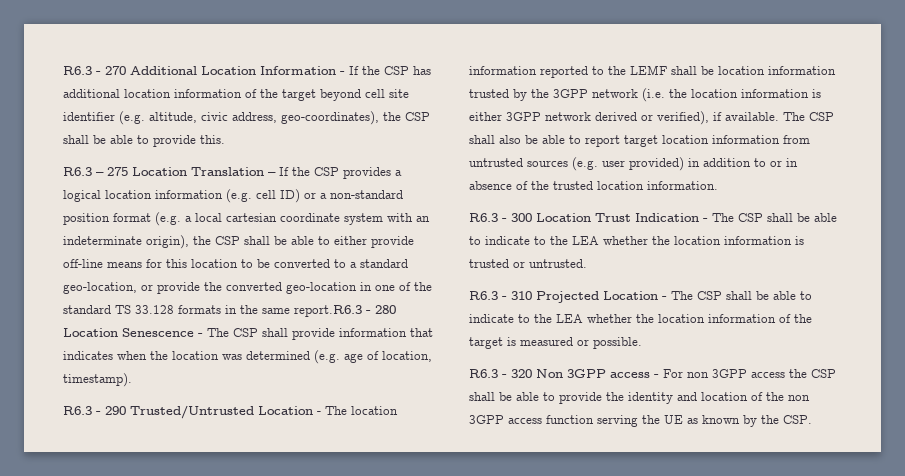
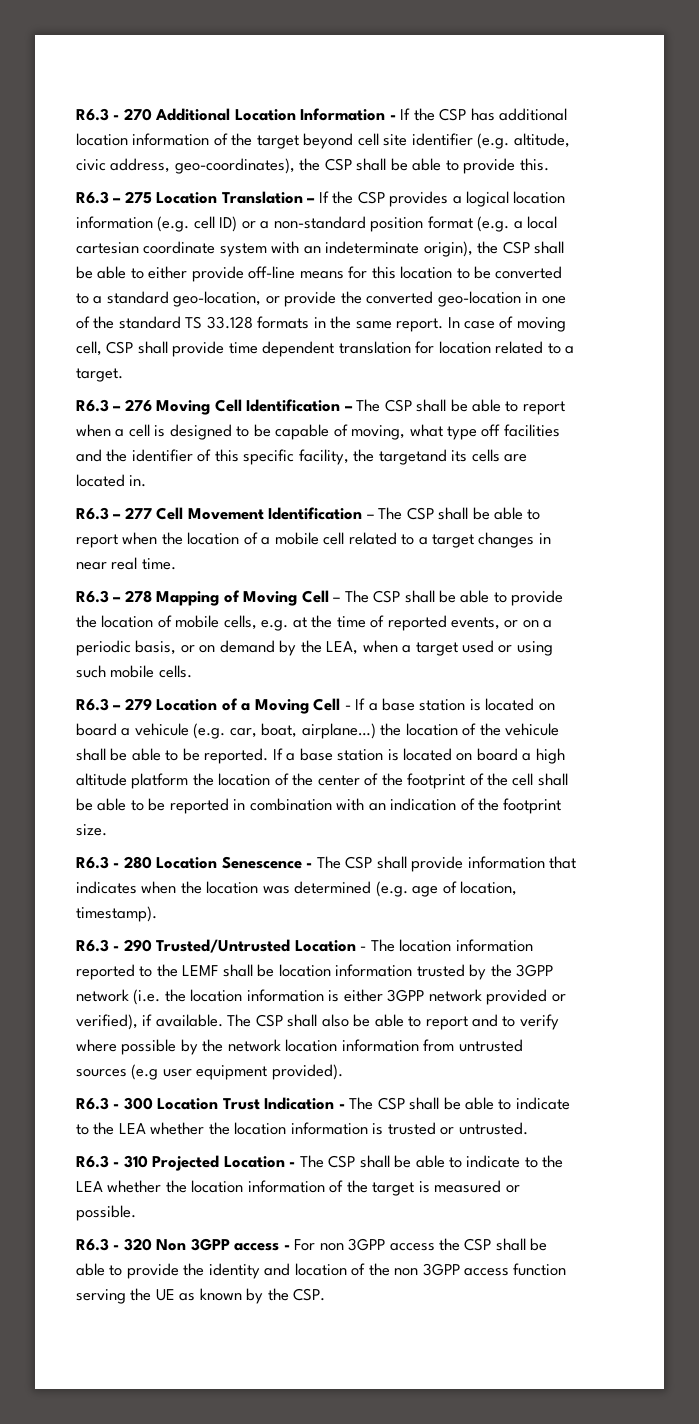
[294,305,362,317] report.R6.3 -> [396,316,566,332] [76,341,575,357] [76,368,123,382] [76,399,565,415] [76,424,560,440] [76,449,528,465] [76,474,147,487] [76,507,541,520] [76,532,551,548] [76,557,176,570] [76,590,564,606] [76,615,553,631] [76,640,553,656] [76,665,192,678] [76,698,555,714] [76,723,560,739] [76,748,565,764] [76,773,568,789] [76,798,562,814] [76,824,107,836] [76,856,109,869] report. In case of moving cell, CSP shall provide time dependent translation for location related to a target. // R6.3 – 276 Moving Cell Identification – The CSP shall be able to report when a cell is designed to be capable of moving, what type off facilities and the identifier of this specific facility, the targetand its cells are located in. // R6.3 – 277 Cell Movement Identification – The CSP shall be able to report when the location of a mobile cell related to a target changes in near real time. // R6.3 – 278 Mapping of Moving Cell – The CSP shall be able to provide the location of mobile cells, e.g. at the time of reported events, or on a periodic basis, or on demand by the LEA, when a target used or using such mobile cells. // R6.3 – 279 Location of a Moving Cell - If a base station is located on board a vehicule (e.g. car, boat, airplane…) the location of the vehicule shall be able to be reported. If a base station is located on board a high altitude platform the location of the center of the footprint of the cell shall be able to be reported in combination with an indication of the footprint size. // R6.3
[595,112,637,121] derived -> [486,989,548,1005] provided
[624,135,658,147] target -> [472,1014,559,1030] [76,1039,281,1055] and to verify where possible by the network
[572,157,798,171] [469,181,718,190] (e.g. user provided) in addition to or in absence of the trusted location information. -> [131,1064,343,1080] (e.g user equipment provided).

